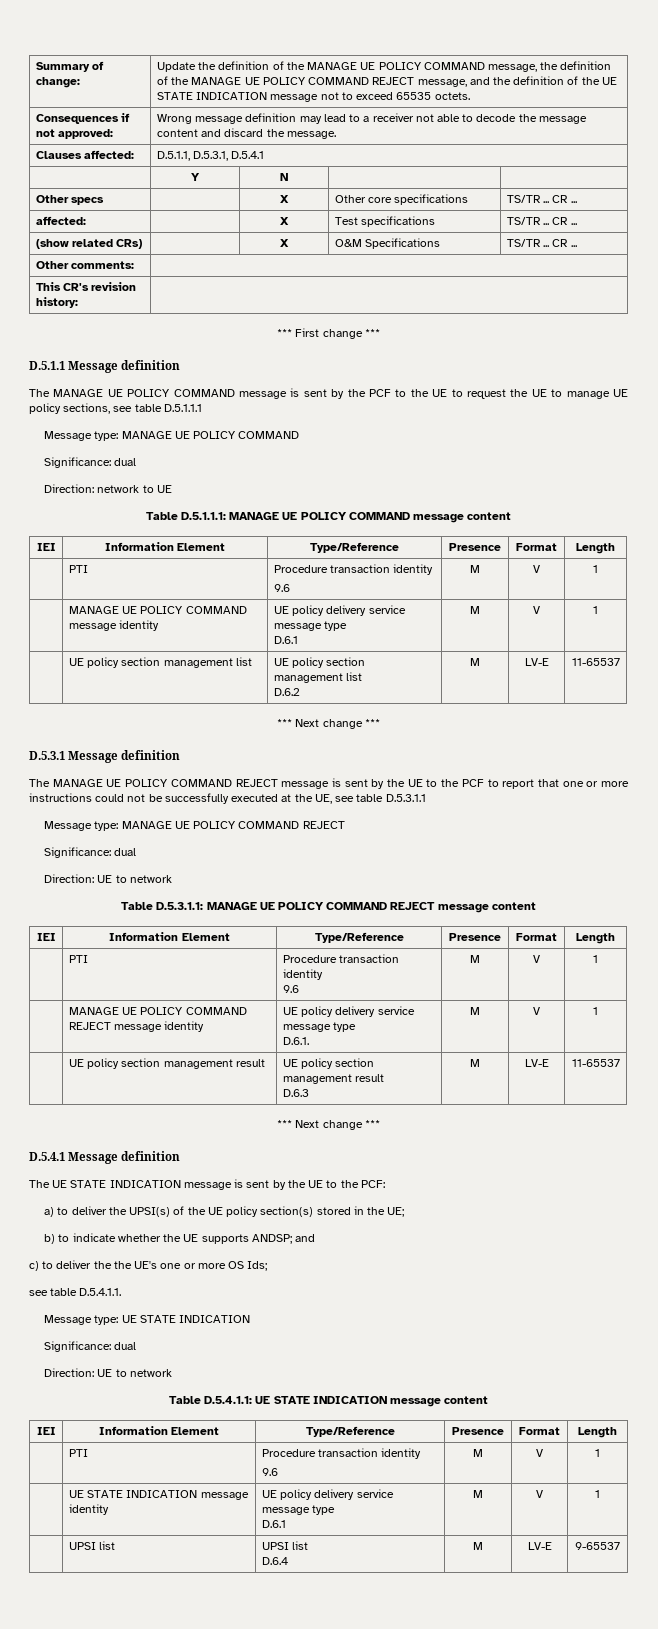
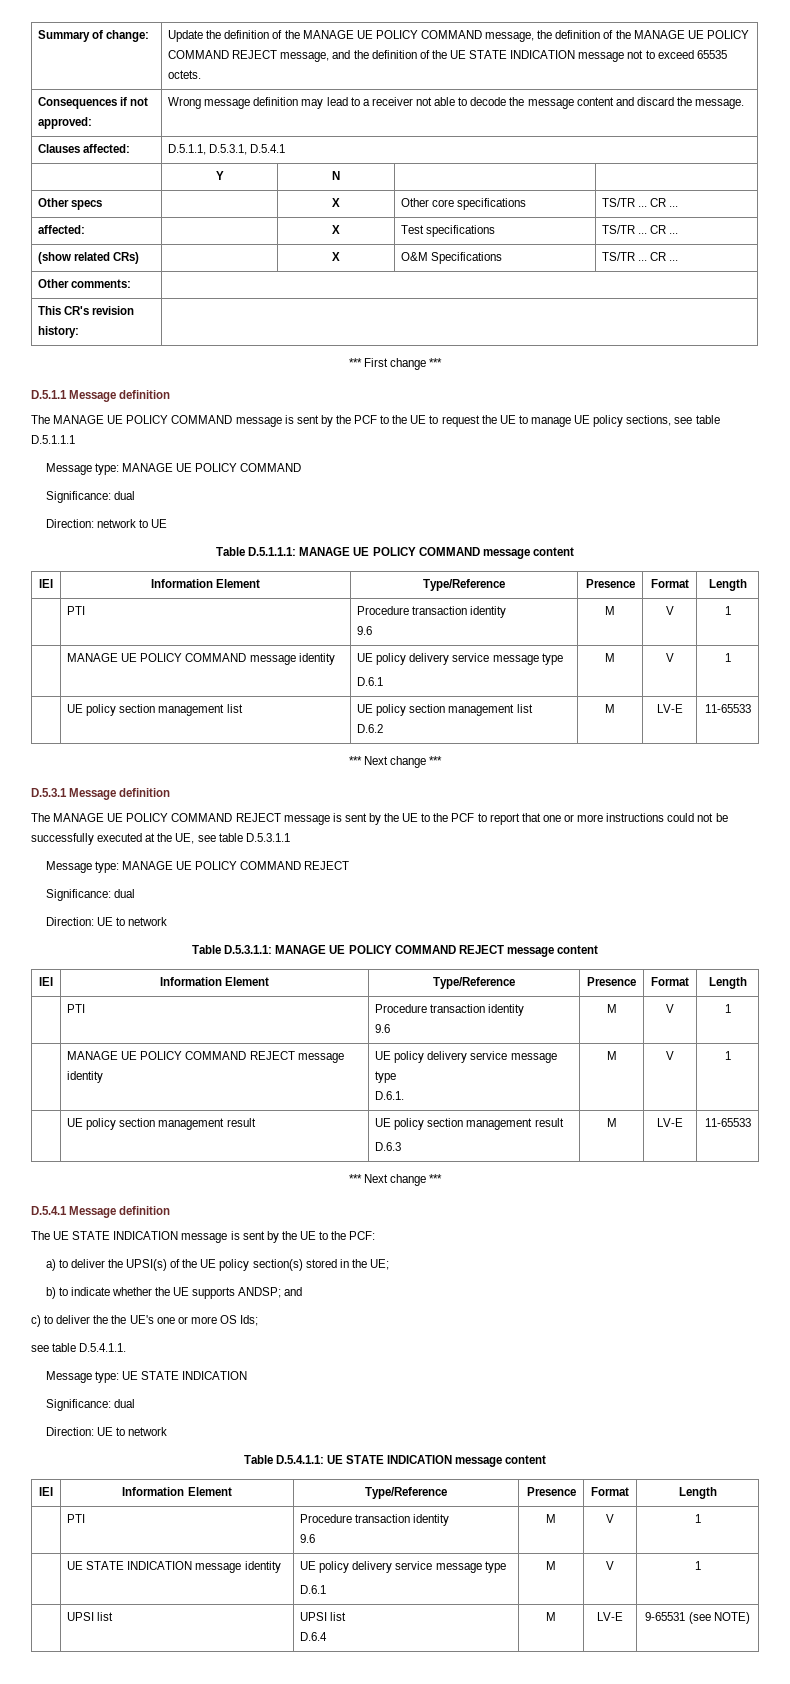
[571,658,620,666] 11-65537 -> [704,704,751,713] 11-65533
[571,1059,620,1067] 11-65537 -> [704,1118,751,1127] 11-65533
[575,1542,620,1550] 9-65537 -> [645,1612,750,1624] 9-65531 (see NOTE)

